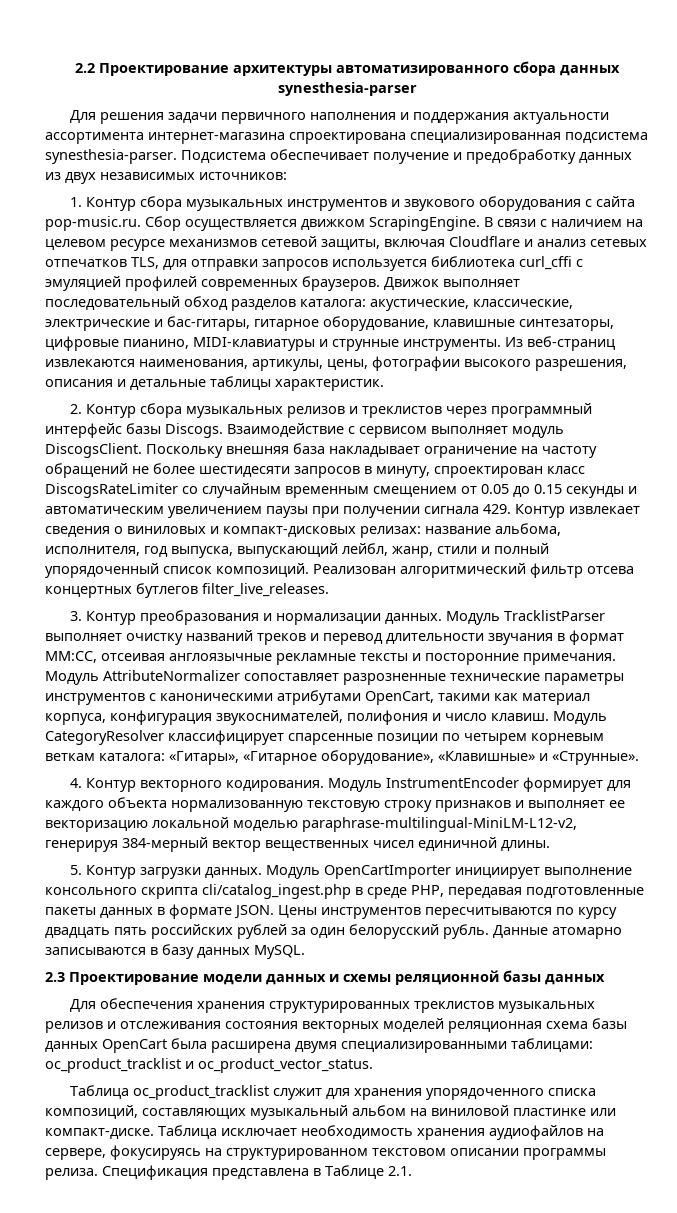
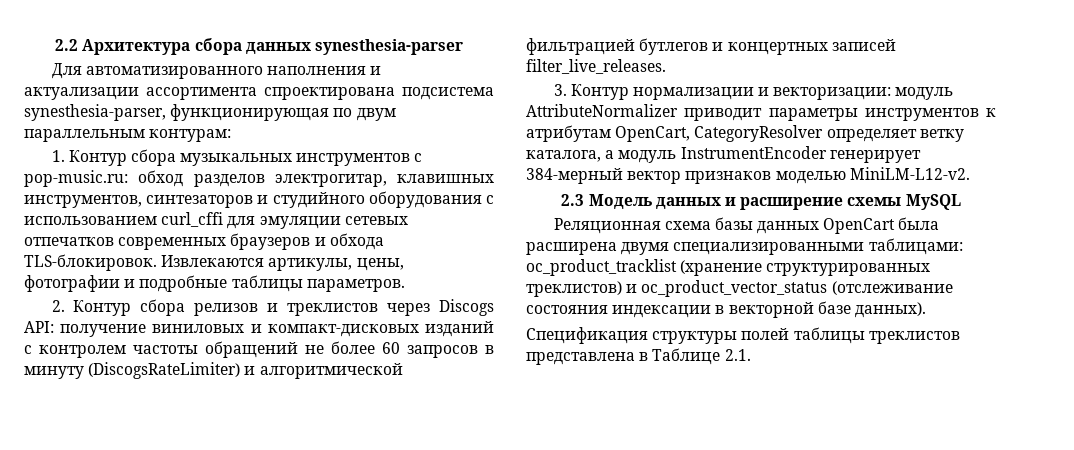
[99,63,509,76] Проектирование архитектуры автоматизированного -> [82,39,191,55] Архитектура
[100,112,610,124] [45,132,648,144] [45,149,632,164] [45,172,287,184] решения задачи первичного наполнения и поддержания актуальности ассортимента интернет-магазина спроектирована специализированная подсистема synesthesia-parser. Подсистема обеспечивает получение и предобработку данных из двух независимых источников: -> [85,66,382,79] [24,87,494,100] [24,104,396,121] [24,129,232,142] автоматизированного наполнения и актуализации ассортимента спроектирована подсистема synesthesia-parser, функционирующая по двум параллельным контурам:
[391,196,636,211] [45,216,643,231] [45,236,647,251] [45,256,583,271] [45,276,520,291] [45,296,573,311] [45,316,614,331] [45,336,615,351] [45,356,627,371] [45,376,384,391] и звукового оборудования с сайта pop-music.ru. Сбор осуществляется движком ScrapingEngine. В связи с наличием на целевом ресурсе механизмов сетевой защиты, включая Cloudflare и анализ сетевых отпечатков TLS, для отправки запросов используется библиотека curl_cffi с эмуляцией профилей современных браузеров. Движок выполняет последовательный обход разделов каталога: акустические, классические, электрические и бас-гитары, гитарное оборудование, клавишные синтезаторы, цифровые пианино, MIDI-клавиатуры и струнные инструменты. Из веб-страниц извлекаются наименования, артикулы, цены, фотографии высокого разрешения, описания и детальные таблицы характеристик. -> [414,153,423,162] [24,170,494,187] [24,191,494,208] [24,212,408,229] [24,233,384,250] [24,254,404,271] [24,275,405,292] с pop-music.ru: обход разделов электрогитар, клавишных инструментов, синтезаторов и студийного оборудования с использованием curl_cffi для эмуляции сетевых отпечатков современных браузеров и обхода TLS-блокировок. Извлекаются артикулы, цены, фотографии и подробные таблицы параметров.
[186,406,284,418] музыкальных -> (186, 307) none
[491,403,593,418] [45,423,564,438] [45,443,597,458] программный интерфейс базы Discogs. Взаимодействие с сервисом выполняет модуль DiscogsClient. Поскольку внешняя база накладывает ограничение на частоту -> [439,299,495,316] [24,321,494,337] [24,345,198,358] Discogs API: получение виниловых и компакт-дисковых изданий с контролем частоты
[199,466,290,477] шестидесяти -> [382,342,400,354] 60
[376,466,585,478] [45,483,637,498] [45,504,640,518] [45,523,561,538] [45,543,549,558] [45,563,634,578] [45,583,329,598] [70,610,606,625] [45,630,624,645] [45,651,616,665] [45,670,624,685] [45,690,590,705] [45,710,607,725] [45,730,604,745] [45,750,639,765] [70,777,632,792] [45,797,625,812] [45,817,577,832] [45,837,550,852] [70,865,633,879] [45,884,644,899] [45,904,617,919] [45,924,622,939] [45,944,305,959] [45,970,605,985] [70,998,596,1013] [45,1018,542,1033] минуту, спроектирован класс DiscogsRateLimiter со случайным временным смещением от 0.05 до 0.15 секунды и автоматическим увеличением паузы при получении сигнала 429. Контур извлекает сведения о виниловых и компакт-дисковых релизах: название альбома, исполнителя, год выпуска, выпускающий лейбл, жанр, стили и полный упорядоченный список композиций. Реализован алгоритмический фильтр отсева концертных бутлегов filter_live_releases. // 3. Контур преобразования и нормализации данных. Модуль TracklistParser выполняет очистку названий треков и перевод длительности звучания в формат ММ:СС, отсеивая англоязычные рекламные тексты и посторонние примечания. Модуль AttributeNormalizer сопоставляет разрозненные технические параметры инструментов с каноническими атрибутами OpenCart, такими как материал корпуса, конфигурация звукоснимателей, полифония и число клавиш. Модуль CategoryResolver классифицирует спарсенные позиции по четырем корневым веткам каталога: «Гитары», «Гитарное оборудование», «Клавишные» и «Струнные». // 4. Контур векторного кодирования. Модуль InstrumentEncoder формирует для каждого объекта нормализованную текстовую строку признаков и выполняет ее векторизацию локальной моделью paraphrase-multilingual-MiniLM-L12-v2, генерируя 384-мерный вектор вещественных чисел единичной длины. // 5. Контур загрузки данных. Модуль OpenCartImporter инициирует выполнение консольного скрипта cli/catalog_ingest.php в среде PHP, передавая подготовленные пакеты данных в формате JSON. Цены инструментов пересчитываются по курсу двадцать пять российских рублей за один белорусский рубль. Данные атомарно записываются в базу данных MySQL. // 2.3 Проектирование модели данных и схемы реляционной базы данных // Для обеспечения хранения структурированных треклистов музыкальных релизов и отслеживания состояния векторных моделей реляционная -> [24,362,403,379] [526,38,896,55] [526,59,666,74] [553,84,954,100] [526,104,996,121] [526,125,964,142] [526,146,921,163] [526,167,970,184] [561,194,961,210] [553,218,661,234] минуту (DiscogsRateLimiter) и алгоритмической фильтрацией бутлегов и концертных записей filter_live_releases. // 3. Контур нормализации и векторизации: модуль AttributeNormalizer приводит параметры инструментов к атрибутам OpenCart, CategoryResolver определяет ветку каталога, а модуль InstrumentEncoder генерирует 384-мерный вектор признаков моделью MiniLM-L12-v2. // 2.3 Модель данных и расширение схемы MySQL // Реляционная
[185,1058,373,1073] [70,1085,597,1100] [45,1105,616,1120] [45,1125,604,1140] [45,1145,606,1160] [45,1165,208,1180] и oc_product_vector_status. // Таблица oc_product_tracklist служит для хранения упорядоченного списка композиций, составляющих музыкальный альбом на виниловой пластинке или компакт-диске. Таблица исключает необходимость хранения аудиофайлов на сервере, фокусируясь на структурированном текстовом описании программы релиза. Спецификация -> [680,260,931,276] [526,280,953,297] [526,301,926,318] [526,327,960,344] (хранение структурированных треклистов) и oc_product_vector_status (отслеживание состояния индексации в векторной базе данных). // Спецификация структуры полей таблицы треклистов

